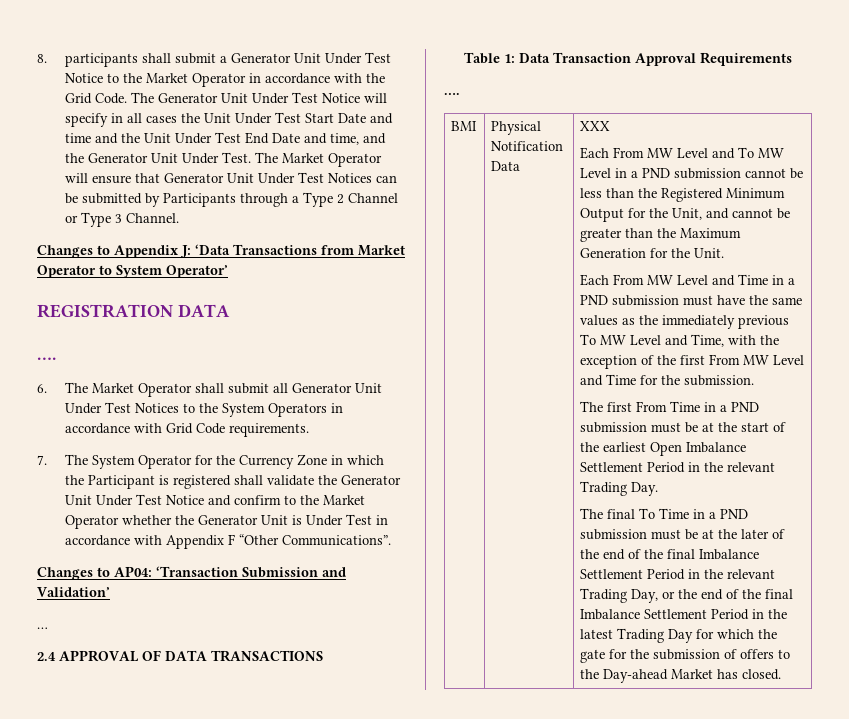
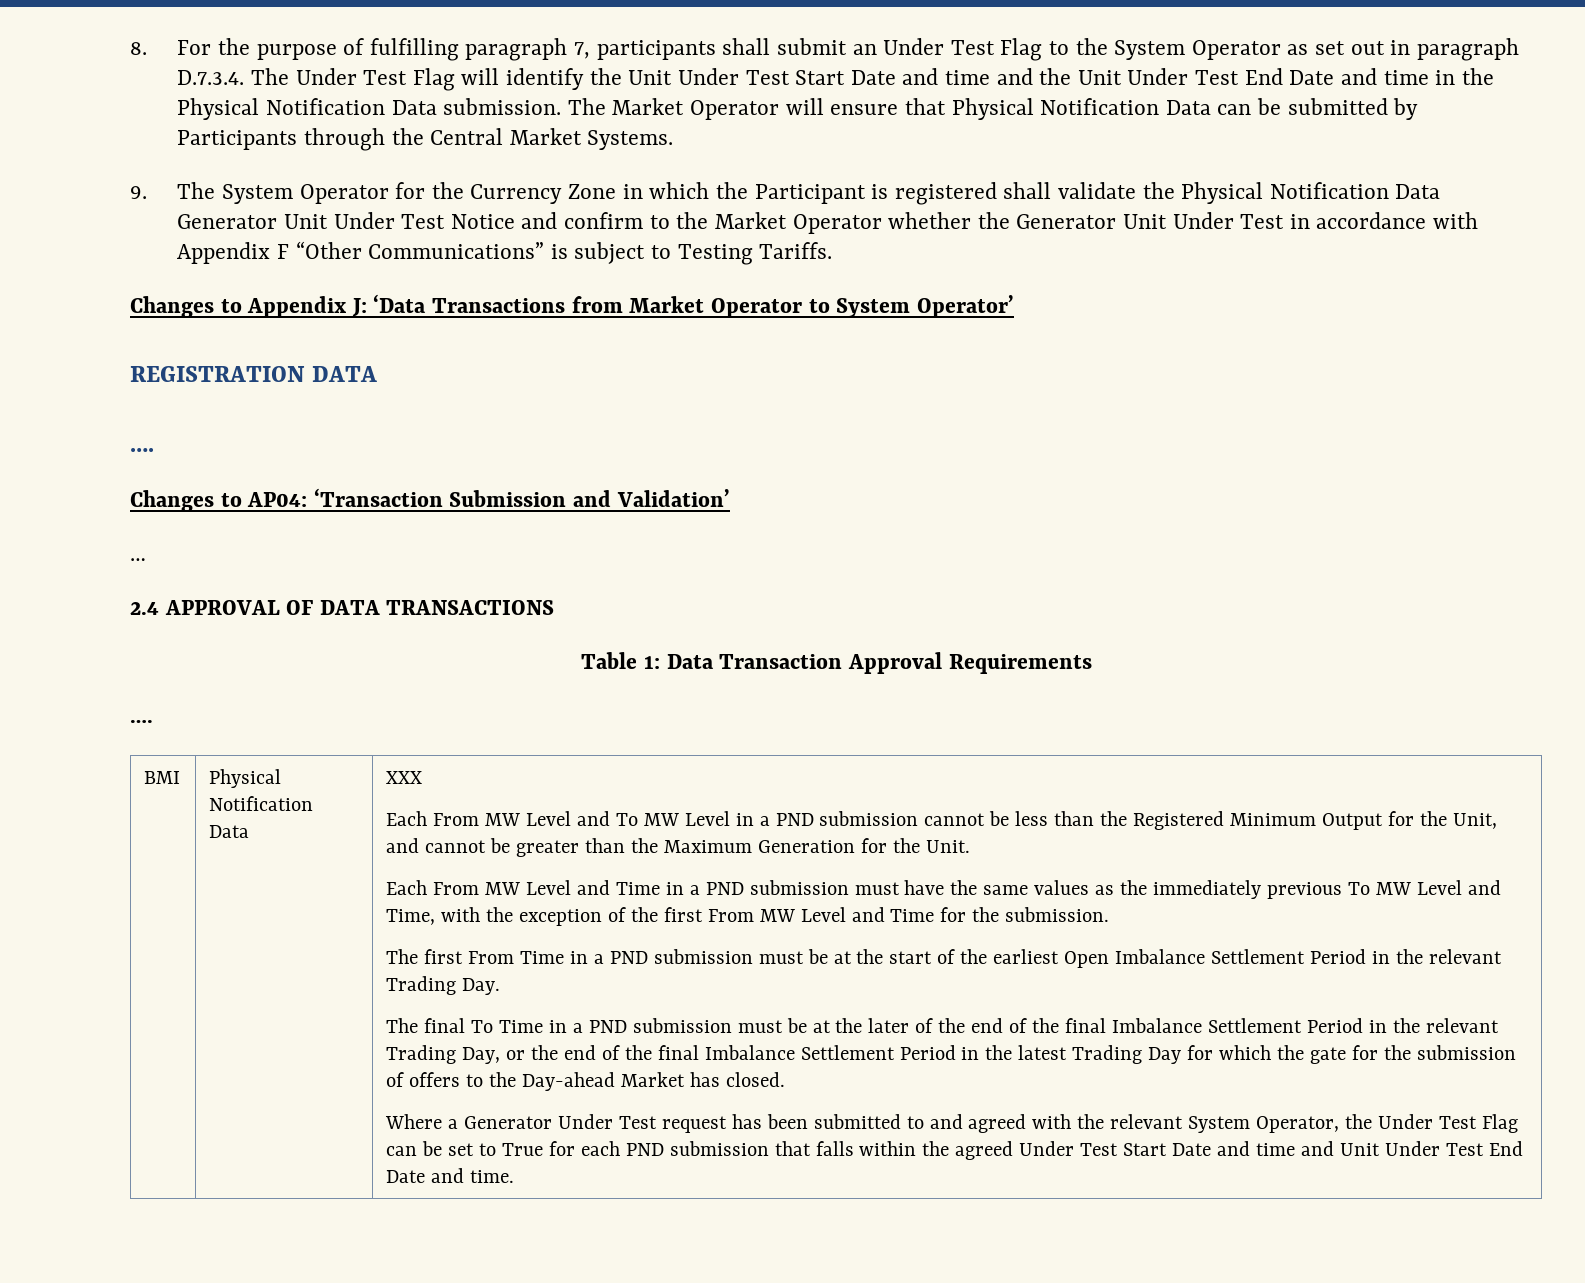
[64,52,391,67] [64,73,385,87] [64,92,387,104] [64,113,177,127] participants shall submit a Generator Unit Under Test Notice to the Market Operator in accordance with the Grid Code. The Generator Unit Under Test Notice will specify in all cases -> [177,38,1519,61] [177,68,585,91] For the purpose of fulfilling paragraph 7, participants shall submit an Under Test Flag to the System Operator as set out in paragraph D.7.3.4. The Under Test Flag will identify
[329,133,386,145] [64,152,251,164] time, and the Generator Unit Under Test. -> [1383,68,1494,85] [177,98,562,120] time in the Physical Notification Data submission.
[163,172,372,184] Generator Unit Under Test Notices -> [951,98,1211,120] Physical Notification Data
[291,192,398,207] [64,212,179,227] a Type 2 Channel or Type 3 Channel. -> [391,128,674,150] [130,182,1441,205] [177,212,1479,234] [177,241,833,265] the Central Market Systems. // 9. The System Operator for the Currency Zone in which the Participant is registered shall validate the Physical Notification Data Generator Unit Under Test Notice and confirm to the Market Operator whether the Generator Unit Under Test in accordance with Appendix F “Other Communications” is subject to Testing Tariffs.
[37,382,382,397] [64,402,343,417] [64,423,309,437] [37,454,384,469] [64,475,401,489] [64,494,365,506] [64,514,388,529] [64,534,391,549] // 6. The Market Operator shall submit all Generator Unit Under Test Notices to the System Operators in accordance with Grid Code requirements. // 7. The System Operator for the Currency Zone in which the Participant is registered shall validate the Generator Unit Under Test Notice and confirm to the Market Operator whether the Generator Unit is Under Test in accordance with Appendix F “Other Communications”. -> (154, 450) none
(782, 674) none -> [385,1114,1518,1133] [386,1141,1523,1160] [386,1168,515,1183] // Where a Generator Under Test request has been submitted to and agreed with the relevant System Operator, the Under Test Flag can be set to True for each PND submission that falls within the agreed Under Test Start Date and time and Unit Under Test End Date and time.

